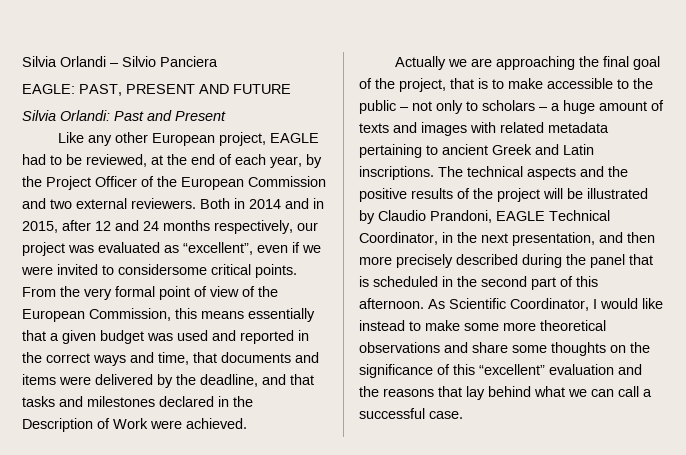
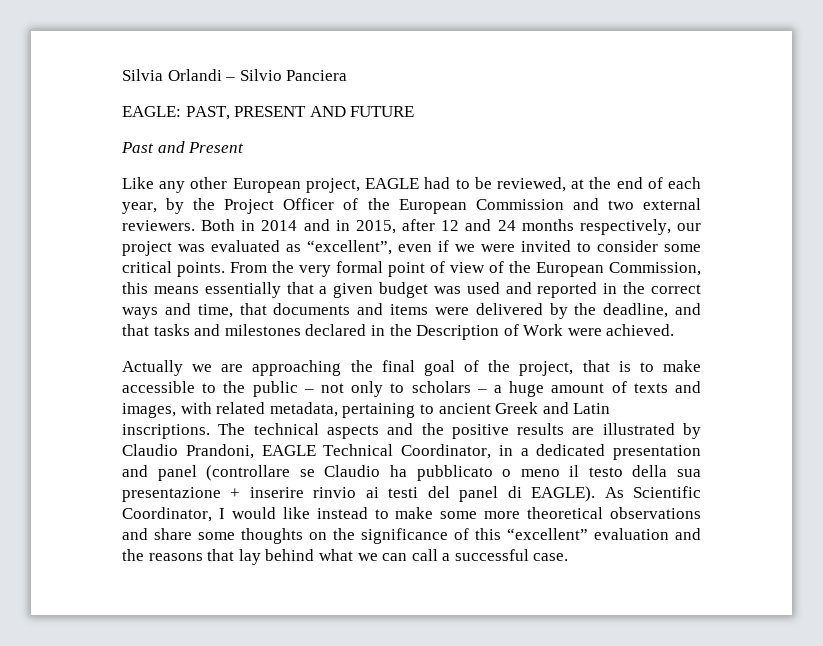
[22,110,110,121] Silvia Orlandi: -> (415, 111) none
[118,264,207,275] considersome -> [597,240,701,252] consider some
[421,122,467,136] images -> [122,403,176,418] images,
[548,122,609,133] metadata -> [269,402,338,417] metadata,
[457,188,583,202] of the project will be -> [572,427,595,435] are
[457,232,655,246] [359,254,653,268] [359,276,598,290] [359,298,424,309] the next presentation, and then more precisely described during the panel that is scheduled in the second part of this afternoon. -> [520,444,701,460] [122,465,701,481] [122,486,596,502] a dedicated presentation and panel (controllare se Claudio ha pubblicato o meno il testo della sua presentazione + inserire rinvio ai testi del panel di EAGLE).

